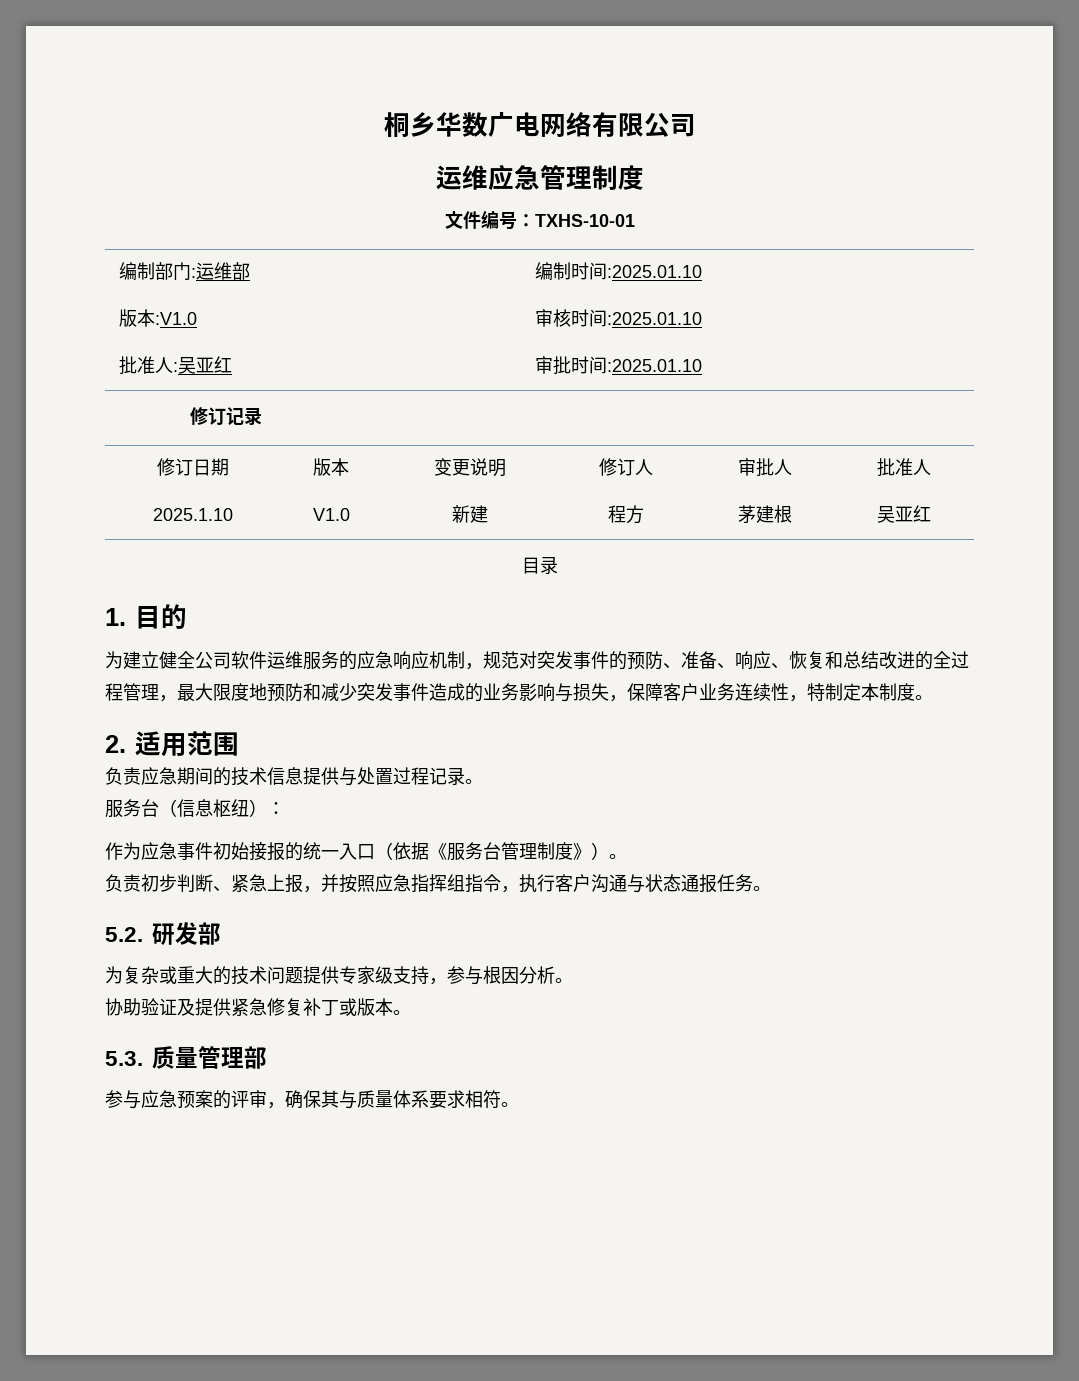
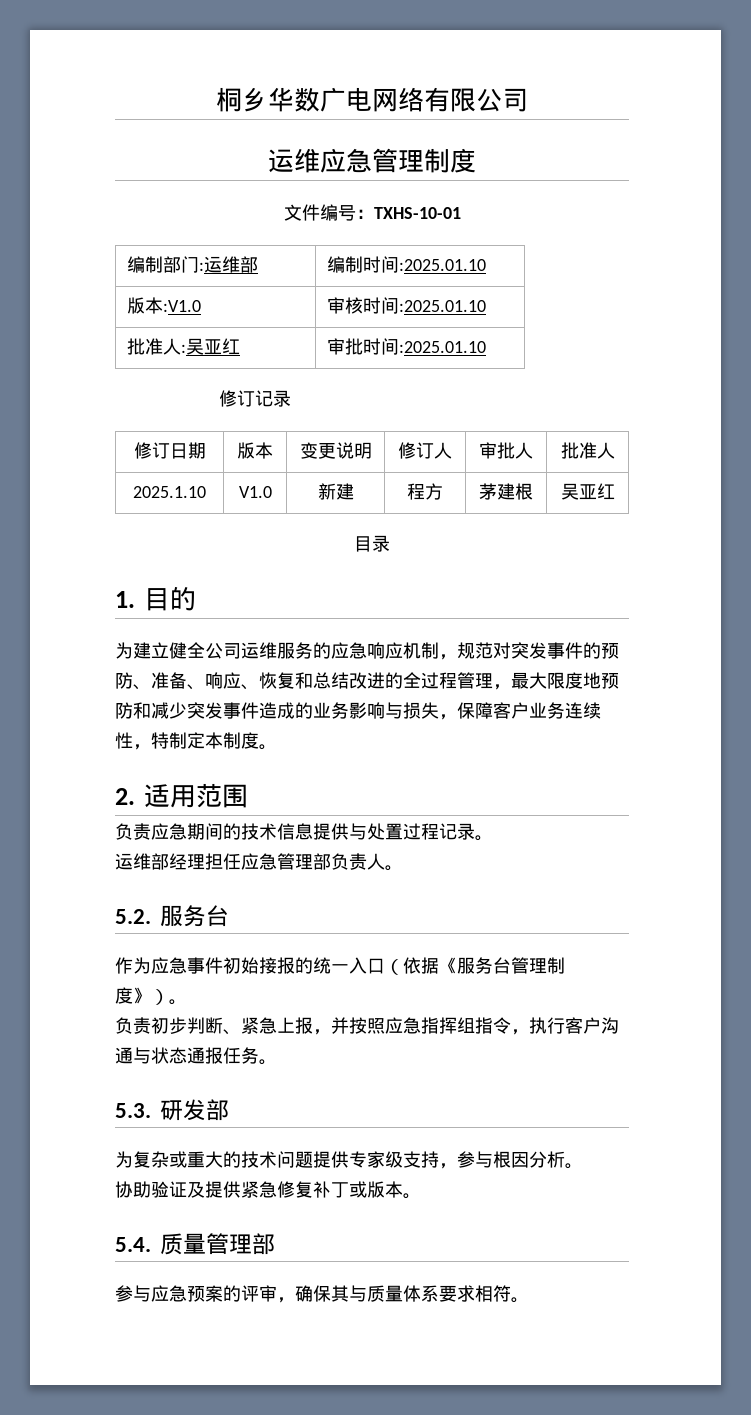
[231,651,267,669] 软件 -> (241, 651) none
[105,799,285,818] 服务台（信息枢纽）： -> [115,853,403,871] [115,905,229,927] 运维部经理担任应急管理部负责人。 // 5.2.服务台
[105,927,143,942] 5.2. -> [115,1103,151,1118] 5.3.
[105,1051,143,1066] 5.3. -> [115,1237,151,1252] 5.4.

